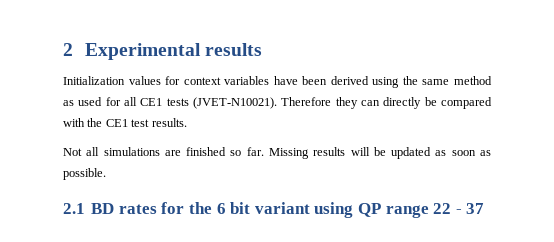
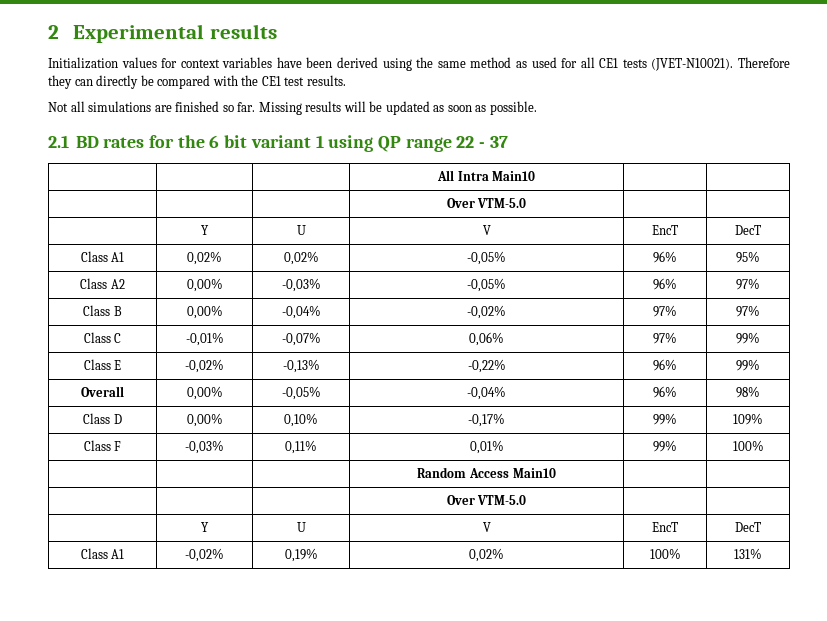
(310, 208) none -> [315,135,324,148] 1
(485, 208) none -> [436,170,536,181] [446,198,527,208] [201,225,209,235] [296,225,306,235] [482,225,491,235] [652,225,678,235] [735,225,761,235] [80,251,125,262] [187,251,222,265] [283,251,319,265] [467,251,506,265] [653,251,677,263] [736,251,760,263] [80,278,125,289] [186,278,223,292] [281,278,321,292] [467,278,506,292] [653,278,677,290] [736,278,760,290] [83,305,122,316] [186,305,223,319] [281,305,321,319] [467,305,506,319] [653,305,677,317] [736,305,760,317] [83,332,122,343] [185,332,224,346] [281,332,321,346] [469,332,504,346] [653,332,677,344] [736,332,760,344] [83,359,122,370] [185,359,224,373] [282,359,320,373] [467,359,506,373] [653,359,677,371] [736,359,760,371] [81,386,124,397] [186,386,223,400] [281,386,321,400] [467,386,506,400] [653,386,677,398] [736,386,760,398] [83,413,122,424] [186,413,223,427] [284,413,318,427] [468,413,505,427] [653,413,677,425] [733,413,763,425] [83,440,122,451] [185,440,224,454] [285,440,317,454] [469,440,504,454] [653,440,677,452] [732,440,764,451] [417,467,556,478] [446,495,527,505] [201,522,209,532] [296,522,306,532] [482,522,491,532] [652,522,678,532] [735,522,761,532] [80,548,125,559] [185,548,224,562] [284,548,318,562] [469,548,504,562] [649,548,681,559] [734,548,762,559] // | | | All Intra Main10 | | // | | | Over VTM-5.0 | | // | Y | U | V | EncT | DecT // Class A1 | 0,02% | 0,02% | -0,05% | 96% | 95% // Class A2 | 0,00% | -0,03% | -0,05% | 96% | 97% // Class B | 0,00% | -0,04% | -0,02% | 97% | 97% // Class C | -0,01% | -0,07% | 0,06% | 97% | 99% // Class E | -0,02% | -0,13% | -0,22% | 96% | 99% // Overall | 0,00% | -0,05% | -0,04% | 96% | 98% // Class D | 0,00% | 0,10% | -0,17% | 99% | 109% // Class F | -0,03% | 0,11% | 0,01% | 99% | 100% // | | | Random Access Main10 | | // | | | Over VTM-5.0 | | // | Y | U | V | EncT | DecT // Class A1 | -0,02% | 0,19% | 0,02% | 100% | 131%

